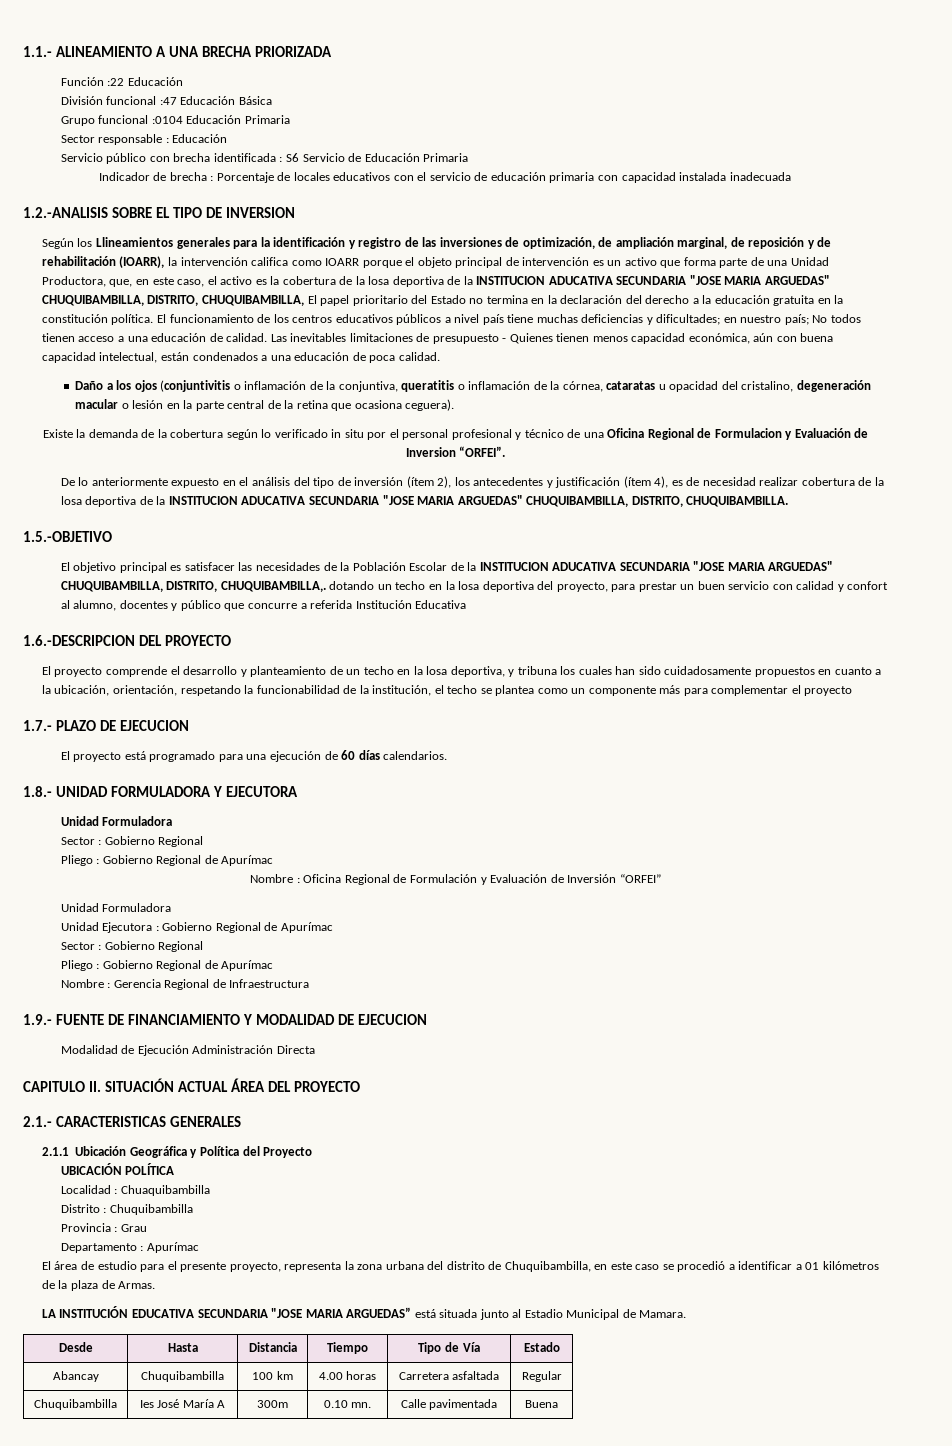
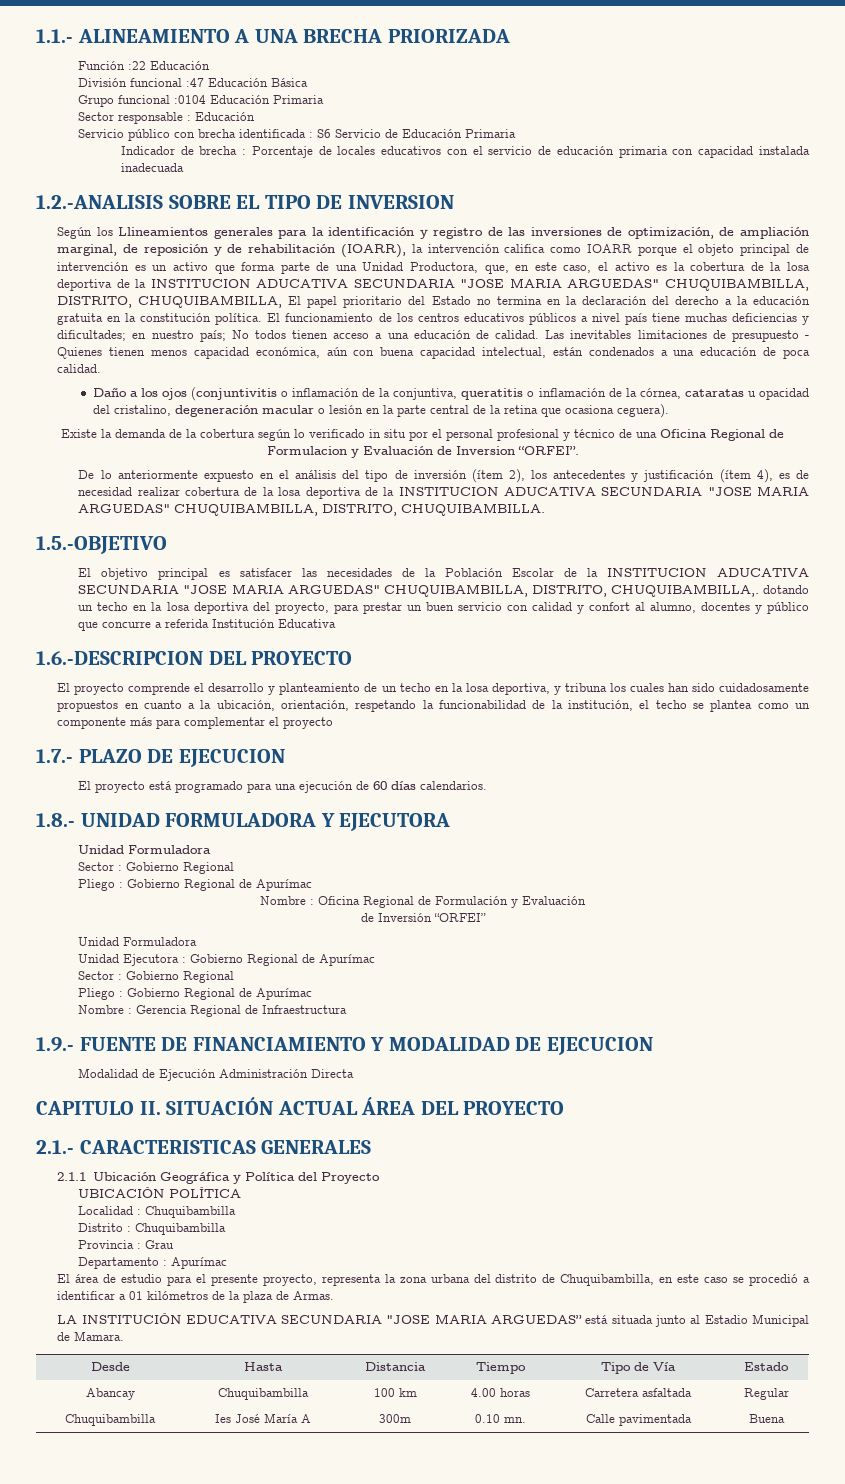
(548, 878) none -> (586, 900) //
[120,1185,210,1196] Chuaquibambilla -> [145,1206,237,1218] Chuquibambilla

